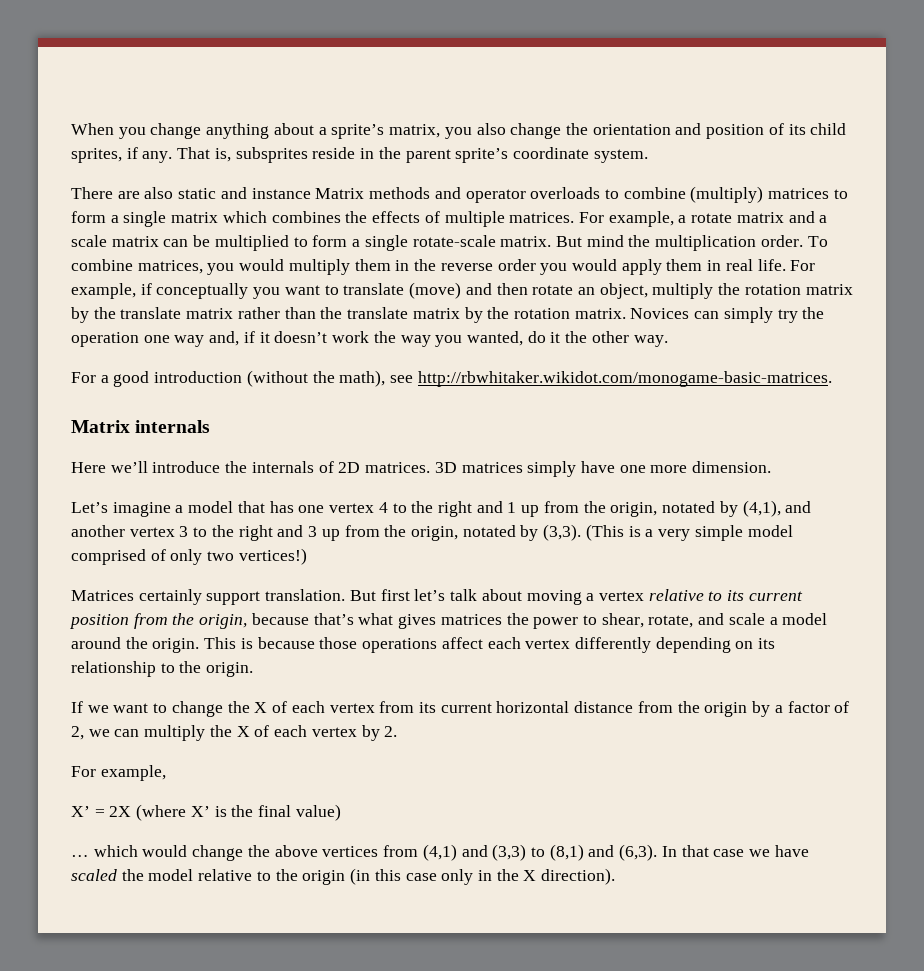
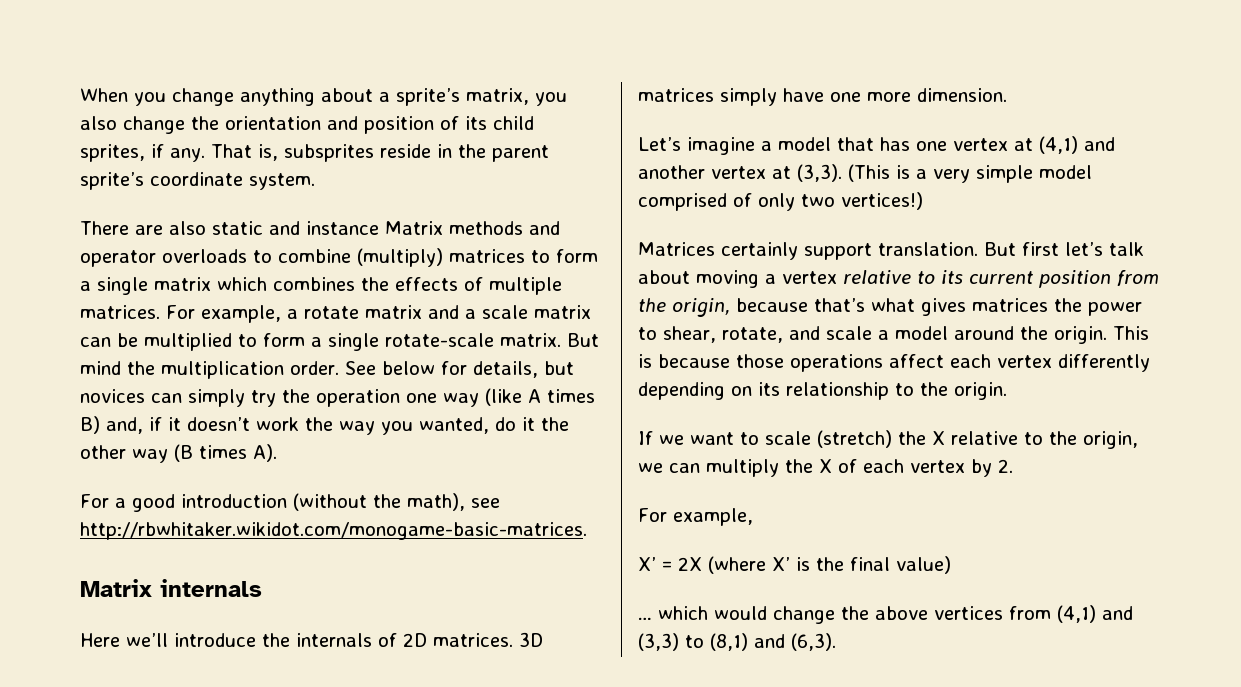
[807,236,828,247] [71,259,816,275] [71,282,853,299] [71,307,690,323] To combine matrices, you would multiply them in the reverse order you would apply them in real life. For example, if conceptually you want to translate (move) and then rotate an object, multiply the rotation matrix by the translate matrix rather than the translate matrix by the rotation matrix. Novices -> [344,361,574,378] [80,389,145,403] See below for details, but novices
(205, 341) none -> [485,388,595,406] [80,416,100,434] (like A times B)
[633,335,668,347] way. -> [132,444,277,463] way (B times A).
[378,500,812,517] [71,525,539,541] 4 to the right and 1 up from the origin, notated by (4,1), and another vertex 3 to the right and 3 up from the origin, notated by -> [1014,136,1115,154] [638,165,791,179] at (4,1) and another vertex at
[171,701,850,717] [71,726,84,740] change the X of each vertex from its current horizontal distance from the origin by a factor of 2, -> [765,430,1138,449] scale (stretch) the X relative to the origin,
[661,845,809,857] [71,868,616,885] In that case we have scaled the model relative to the origin (in this case only in the X direction). -> (836, 642) none

